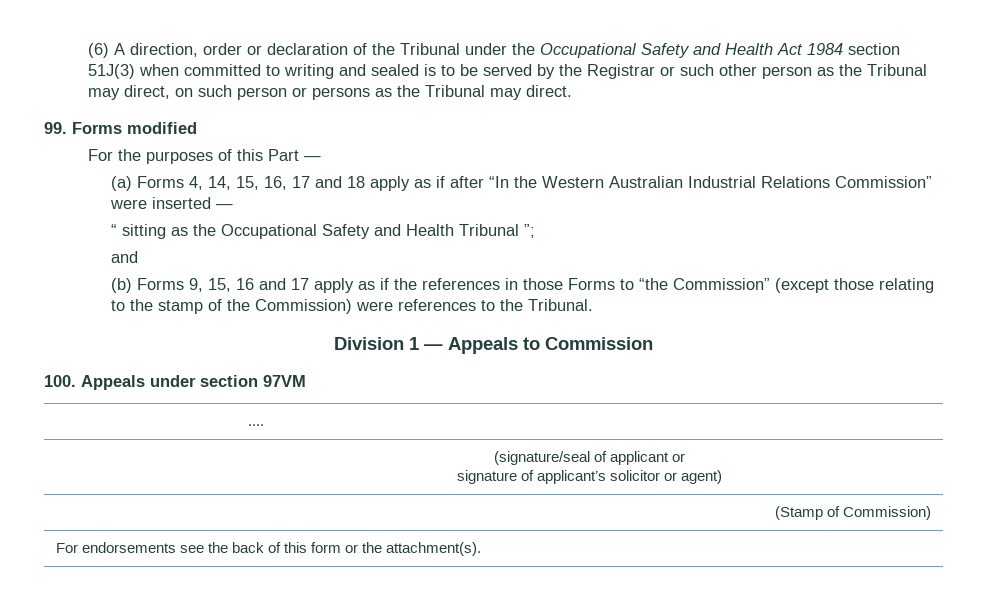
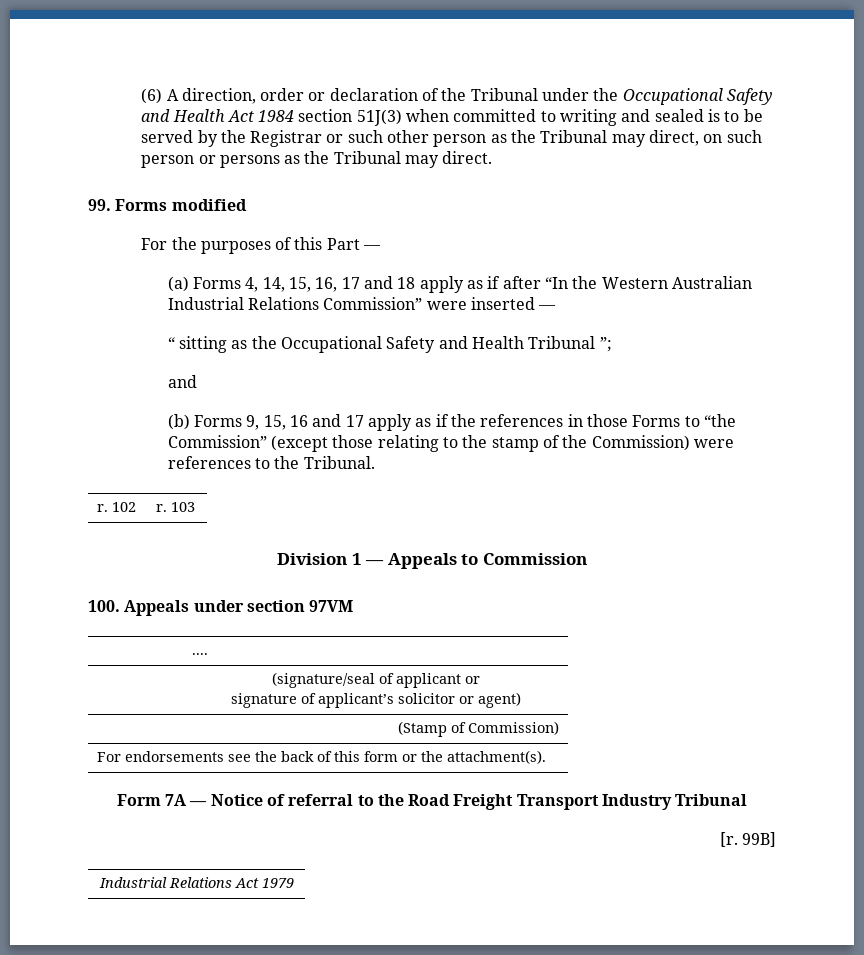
(593, 305) none -> [97,502,137,512] [156,502,196,512] // r. 102 | r. 103
(482, 549) none -> [116,794,748,810] [719,832,776,847] [98,877,294,888] // Form 7A — Notice of referral to the Road Freight Transport Industry Tribunal // [r. 99B] // Industrial Relations Act 1979

